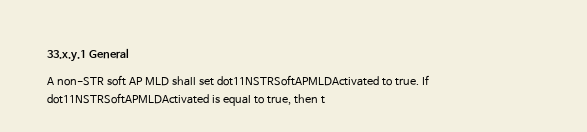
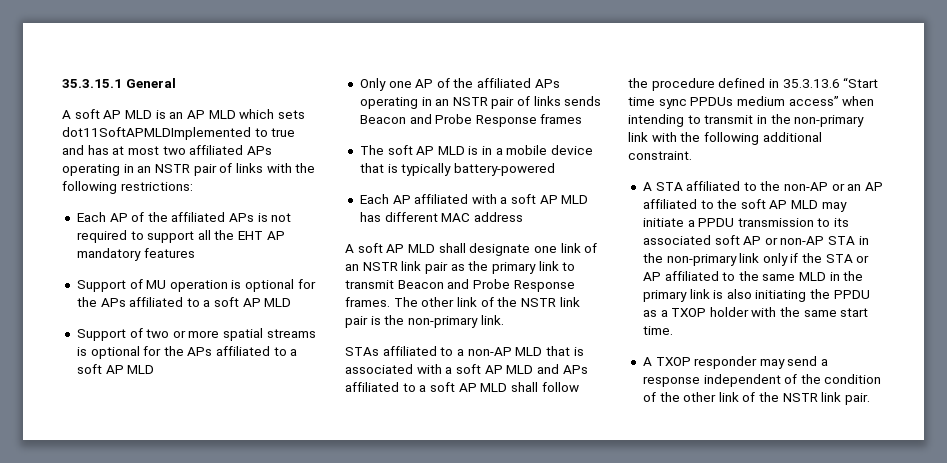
[47,50,86,62] 33.x.y.1 -> [62,79,122,88] 35.3.15.1
[56,75,429,86] [47,93,325,106] non-STR soft AP MLD shall set dot11NSTRSoftAPMLDActivated to true. If dot11NSTRSoftAPMLDActivated is equal to true, then t -> [74,109,305,119] [62,127,296,140] [62,145,272,155] [62,163,316,176] [62,181,193,194] [76,212,292,222] [76,230,285,243] [76,248,195,261] [76,279,316,292] [76,297,292,307] [76,328,316,341] [76,346,298,359] [76,364,155,374] [359,78,560,91] [359,96,602,109] [359,114,583,127] [359,145,594,155] [359,163,555,176] [359,194,589,204] [359,212,523,222] [345,243,598,256] [345,261,576,274] [345,279,575,292] [345,297,580,307] [345,315,504,328] [345,346,584,356] [345,364,588,374] [345,382,579,392] [628,77,879,91] [628,96,875,109] [628,114,865,127] [628,132,822,145] [628,151,692,160] [642,181,884,191] [642,199,847,212] [642,218,850,227] [642,235,869,245] [642,253,870,266] [642,271,864,281] [642,289,870,302] [642,307,869,317] [642,326,673,335] [642,356,829,369] [642,374,882,387] [642,392,871,405] soft AP MLD is an AP MLD which sets dot11SoftAPMLDImplemented to true and has at most two affiliated APs operating in an NSTR pair of links with the following restrictions: // Each AP of the affiliated APs is not required to support all the EHT AP mandatory features // Support of MU operation is optional for the APs affiliated to a soft AP MLD // Support of two or more spatial streams is optional for the APs affiliated to a soft AP MLD // Only one AP of the affiliated APs operating in an NSTR pair of links sends Beacon and Probe Response frames // The soft AP MLD is in a mobile device that is typically battery-powered // Each AP affiliated with a soft AP MLD has different MAC address // A soft AP MLD shall designate one link of an NSTR link pair as the primary link to transmit Beacon and Probe Response frames. The other link of the NSTR link pair is the non-primary link. // STAs affiliated to a non-AP MLD that is associated with a soft AP MLD and APs affiliated to a soft AP MLD shall follow the procedure defined in 35.3.13.6 “Start time sync PPDUs medium access” when intending to transmit in the non-primary link with the following additional constraint. // A STA affiliated to the non-AP or an AP affiliated to the soft AP MLD may initiate a PPDU transmission to its associated soft AP or non-AP STA in the non-primary link only if the STA or AP affiliated to the same MLD in the primary link is also initiating the PPDU as a TXOP holder with the same start time. // A TXOP responder may send a response independent of the condition of the other link of the NSTR link pair.

